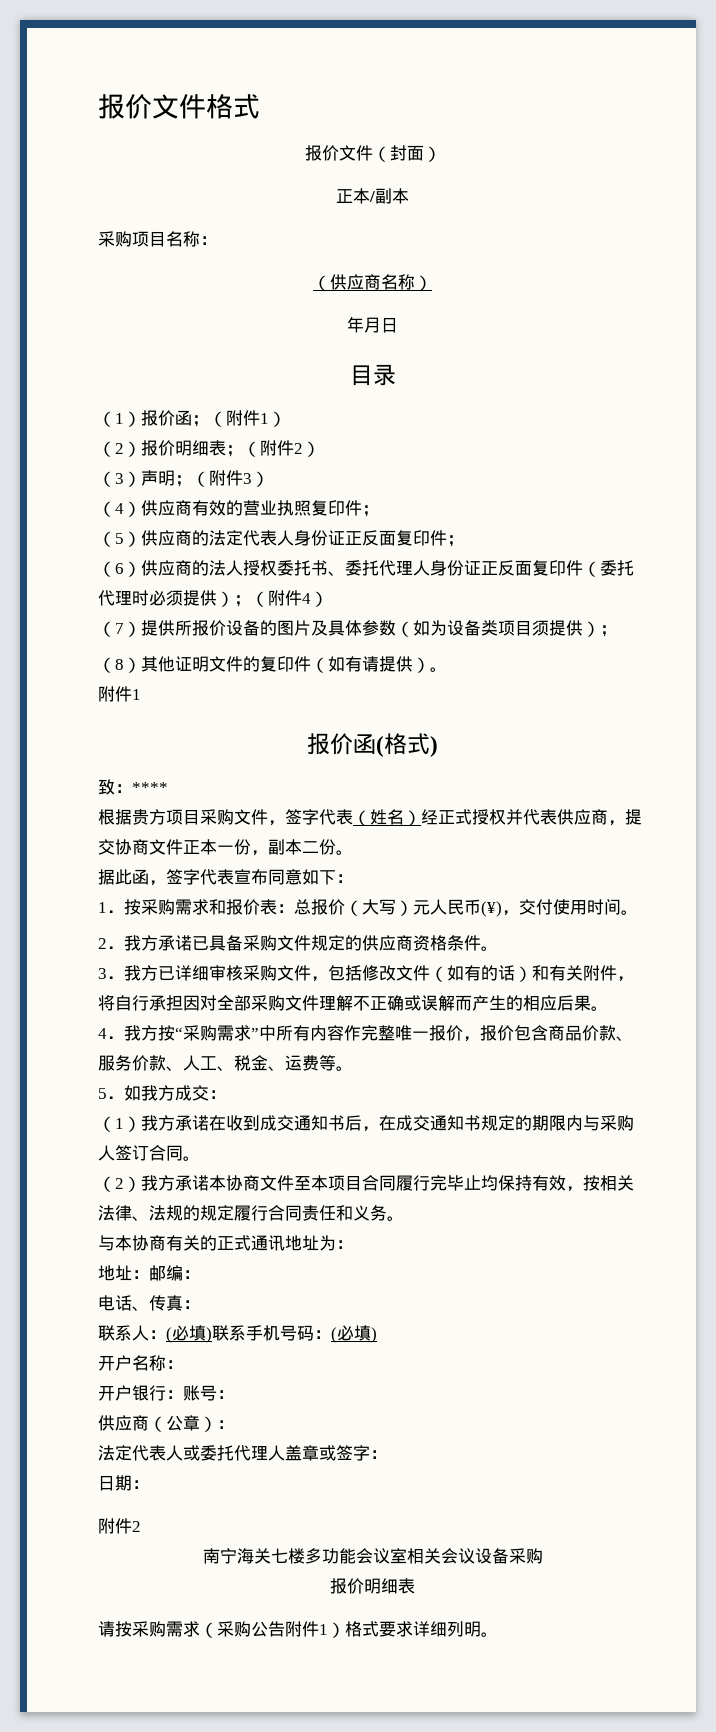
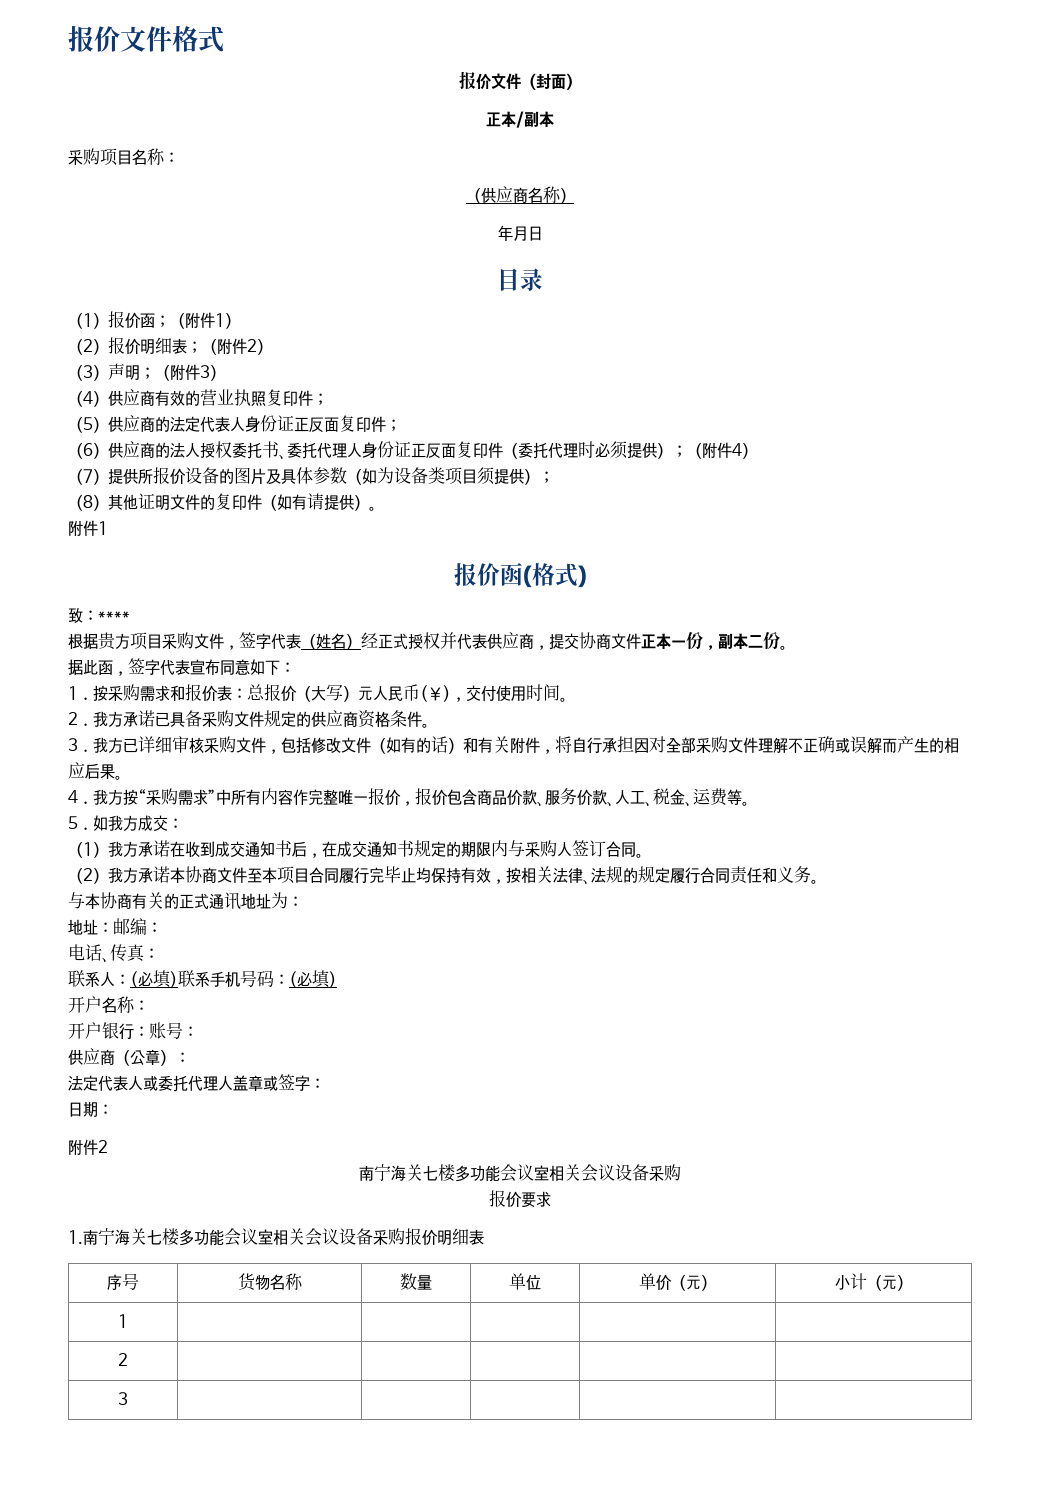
[364,1578,415,1594] [98,1621,498,1638] 明细表 // 请按采购需求（采购公告附件1）格式要求详细列明。 -> [521,1191,551,1208] [68,1228,484,1246] [107,1273,139,1290] [237,1273,303,1291] [400,1273,432,1290] [509,1273,541,1290] [639,1273,716,1291] [835,1273,912,1291] [118,1314,128,1328] [118,1353,128,1366] [118,1392,128,1405] 要求 // 1.南宁海关七楼多功能会议室相关会议设备采购报价明细表 // 序号 | 货物名称 | 数量 | 单位 | 单价（元） | 小计（元） // 1 | | | | | // 2 | | | | | // 3 | | | | |

